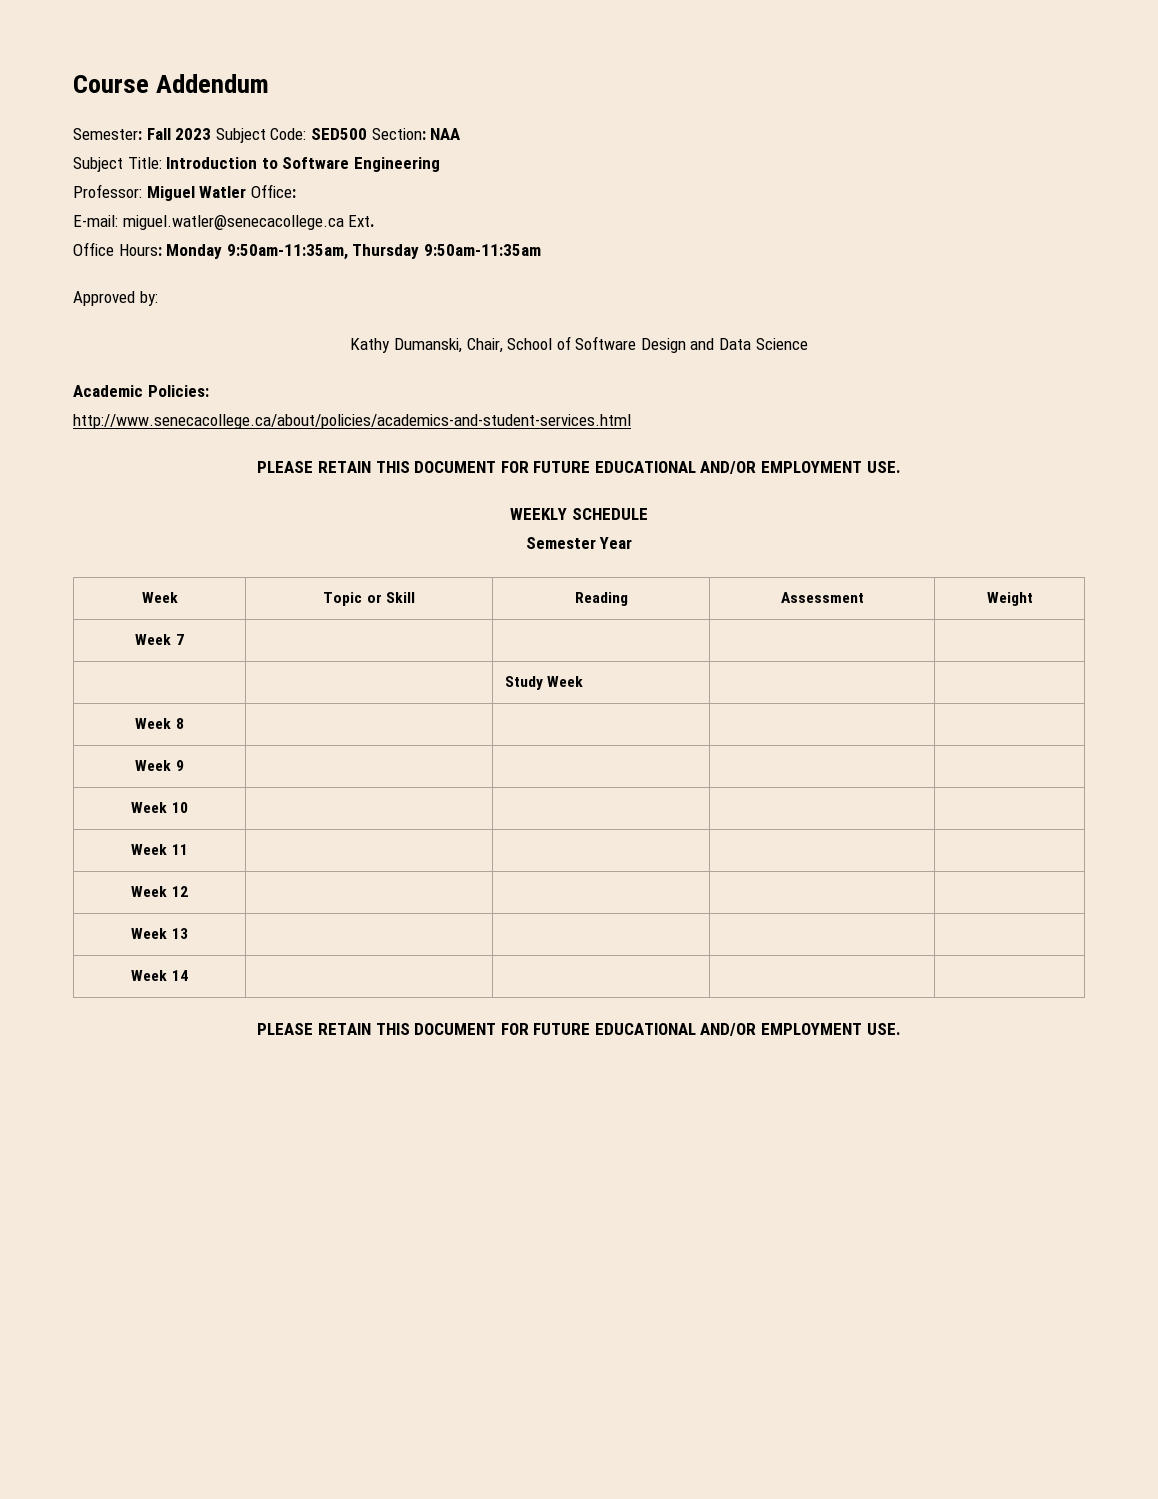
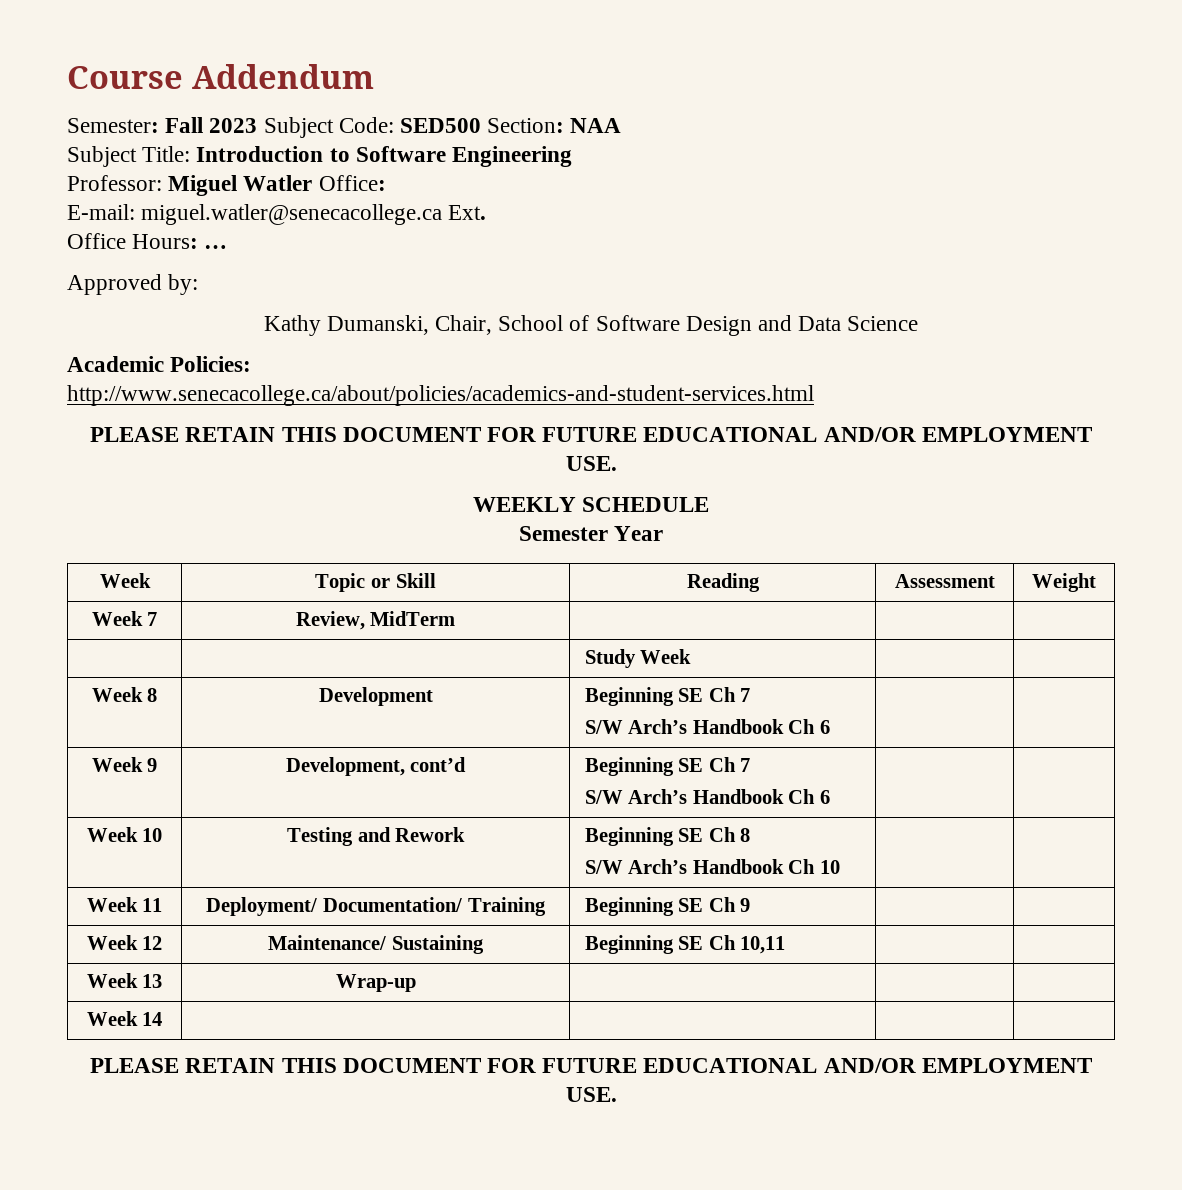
[166,244,541,260] Monday 9:50am-11:35am, Thursday 9:50am-11:35am -> [204,245,228,249] …
(184, 639) none -> [295,611,456,630] Review, MidTerm
[135,760,184,771] [131,802,188,813] [131,844,188,855] [131,886,188,897] | | | // Week 9 | | | | // Week 10 | | | | // Week 11 | | | | // Week 12 | | -> [318,687,433,706] [584,687,751,706] [584,719,830,734] [91,757,158,772] [285,757,467,776] [584,757,751,776] [584,789,830,804] [86,827,163,842] [286,827,466,846] [584,827,751,846] [584,859,840,874] [86,897,163,912] [206,897,546,916] [584,897,751,916] [86,935,163,950] [268,935,484,954] [584,935,786,954] Development | Beginning SE Ch 7 // S/W Arch’s Handbook Ch 6 | | // Week 9 | Development, cont’d | Beginning SE Ch 7 // S/W Arch’s Handbook Ch 6 | | // Week 10 | Testing and Rework | Beginning SE Ch 8 // S/W Arch’s Handbook Ch 10 | | // Week 11 | Deployment/ Documentation/ Training | Beginning SE Ch 9 | | // Week 12 | Maintenance/ Sustaining | Beginning SE Ch 10,11
(188, 933) none -> [335,974,416,992] Wrap-up

